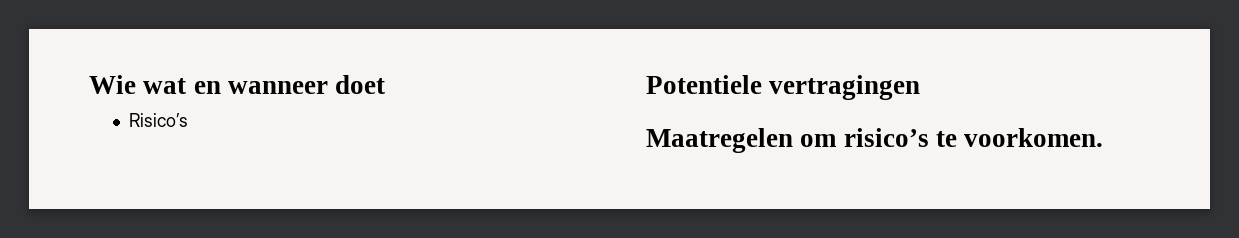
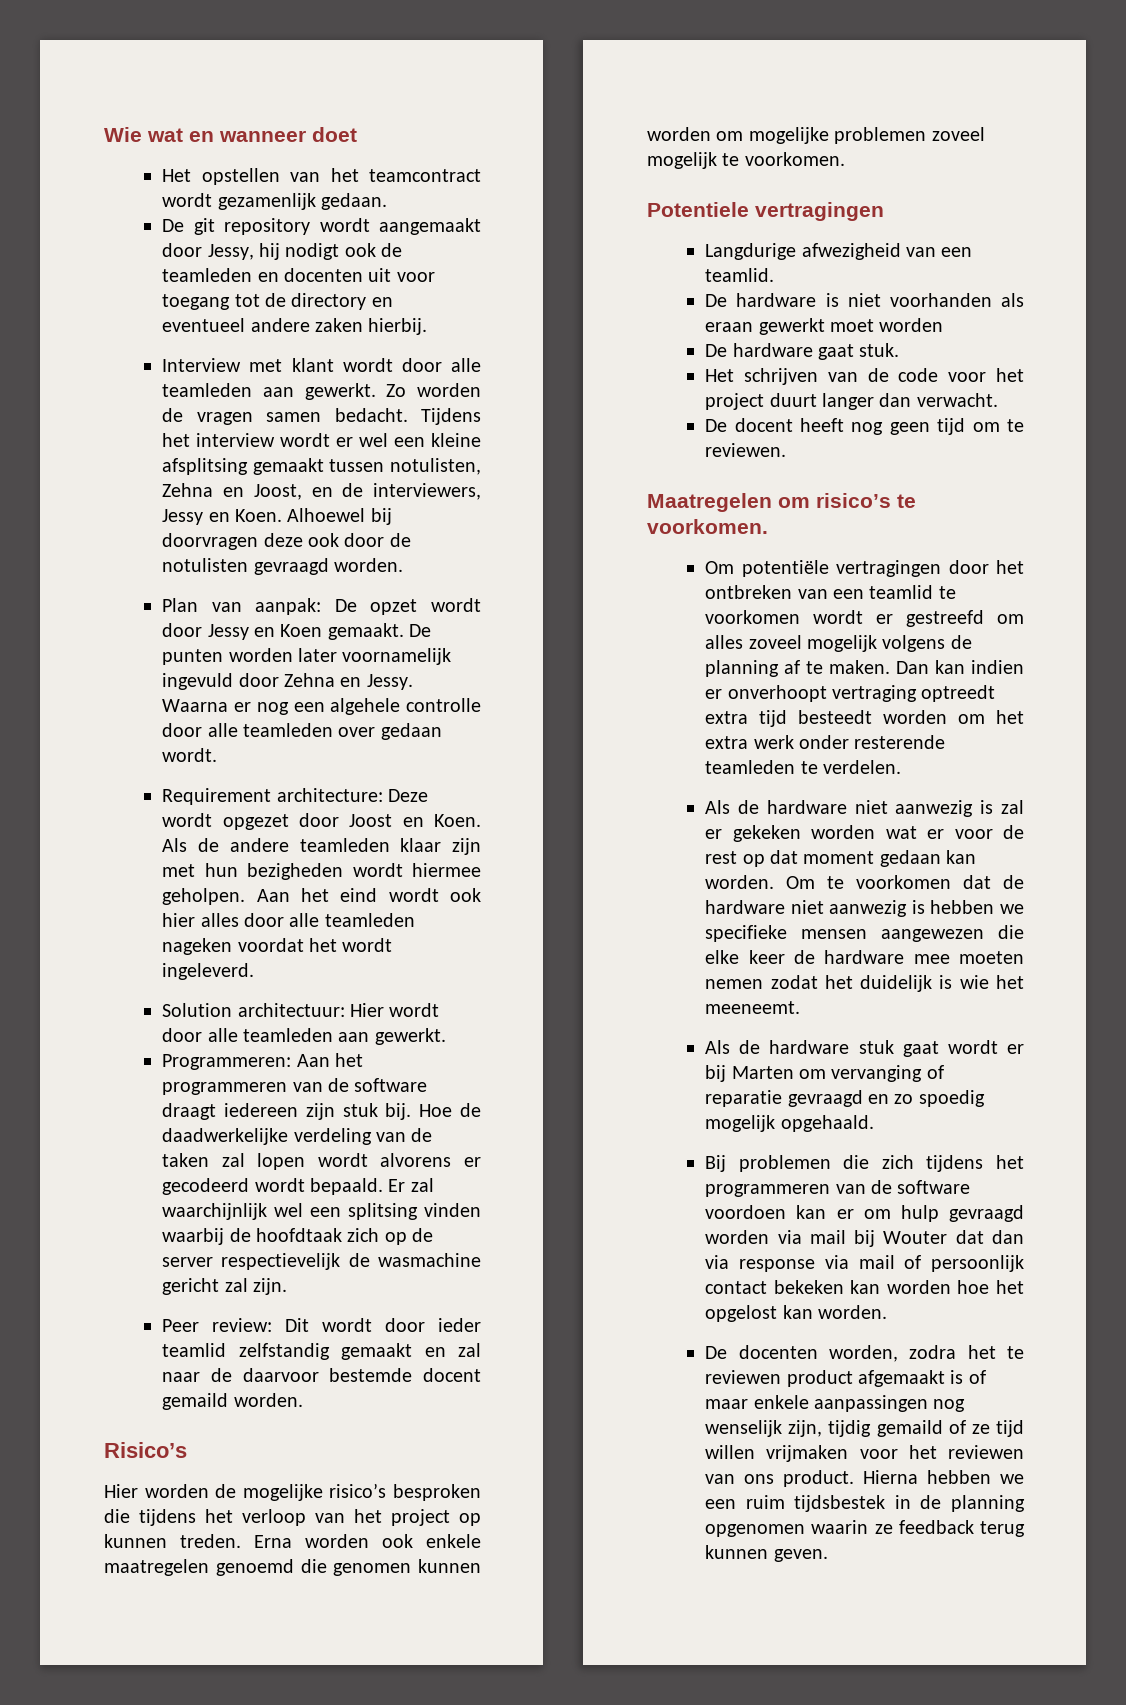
[129,113,189,127] [646,75,921,100] Risico’s // Potentiele vertragingen -> [162,168,481,185] [162,193,388,210] [162,218,481,235] [162,243,403,260] [162,268,435,282] [162,293,393,310] [162,318,428,335] [162,358,481,372] [162,383,481,400] [162,408,481,425] [162,433,481,447] [162,458,481,475] [162,483,481,500] [162,508,392,525] [162,533,411,550] [162,558,404,575] [162,598,481,615] [162,623,432,640] [162,648,452,665] [162,673,413,690] [162,698,481,715] [162,723,442,740] [162,748,218,762] [162,788,429,805] [162,813,481,830] [162,838,481,855] [162,863,481,880] [162,888,481,905] [162,913,415,927] [162,938,393,955] [162,963,255,980] [162,1003,440,1017] [162,1028,446,1045] [162,1053,364,1070] [162,1078,428,1095] [162,1103,482,1120] [162,1128,433,1145] [162,1153,481,1170] [162,1178,434,1195] [162,1203,481,1220] [162,1228,434,1245] [162,1253,481,1270] [162,1278,288,1295] [162,1318,481,1332] [162,1343,481,1360] [162,1368,481,1382] [162,1393,303,1410] [104,1442,187,1458] [104,1483,481,1501] [104,1509,481,1526] [104,1534,481,1548] [104,1559,481,1576] [647,127,985,144] [647,152,845,169] [647,202,884,221] [705,243,973,260] [705,268,775,282] [705,293,1024,307] [705,318,944,335] [705,343,900,360] [705,368,1024,385] [705,393,998,410] [705,418,1024,435] [705,443,787,457] Het opstellen van het teamcontract wordt gezamenlijk gedaan. // De git repository wordt aangemaakt door Jessy, hij nodigt ook de teamleden en docenten uit voor toegang tot de directory en eventueel andere zaken hierbij. // Interview met klant wordt door alle teamleden aan gewerkt. Zo worden de vragen samen bedacht. Tijdens het interview wordt er wel een kleine afsplitsing gemaakt tussen notulisten, Zehna en Joost, en de interviewers, Jessy en Koen. Alhoewel bij doorvragen deze ook door de notulisten gevraagd worden. // Plan van aanpak: De opzet wordt door Jessy en Koen gemaakt. De punten worden later voornamelijk ingevuld door Zehna en Jessy. Waarna er nog een algehele controlle door alle teamleden over gedaan wordt. // Requirement architecture: Deze wordt opgezet door Joost en Koen. Als de andere teamleden klaar zijn met hun bezigheden wordt hiermee geholpen. Aan het eind wordt ook hier alles door alle teamleden nageken voordat het wordt ingeleverd. // Solution architectuur: Hier wordt door alle teamleden aan gewerkt. // Programmeren: Aan het programmeren van de software draagt iedereen zijn stuk bij. Hoe de daadwerkelijke verdeling van de taken zal lopen wordt alvorens er gecodeerd wordt bepaald. Er zal waarchijnlijk wel een splitsing vinden waarbij de hoofdtaak zich op de server respectievelijk de wasmachine gericht zal zijn. // Peer review: Dit wordt door ieder teamlid zelfstandig gemaakt en zal naar de daarvoor bestemde docent gemaild worden. // Risico’s // Hier worden de mogelijke risico’s besproken die tijdens het verloop van het project op kunnen treden. Erna worden ook enkele maatregelen genoemd die genomen kunnen worden om mogelijke problemen zoveel mogelijk te voorkomen. // Potentiele vertragingen // Langdurige afwezigheid van een teamlid. // De hardware is niet voorhanden als eraan gewerkt moet worden // De hardware gaat stuk. // Het schrijven van de code voor het project duurt langer dan verwacht. // De docent heeft nog geen tijd om te reviewen.
(1104, 137) none -> [705,560,1024,577] [705,585,956,599] [705,610,1024,627] [705,635,972,652] [705,660,1024,677] [705,685,996,702] [705,710,1024,727] [705,735,946,749] [705,760,902,774] [705,800,1024,817] [705,825,1024,842] [705,850,977,867] [705,875,1024,889] [705,900,1024,917] [705,925,1024,942] [705,950,1024,964] [705,975,1024,992] [705,1001,801,1014] [705,1040,1024,1057] [705,1065,944,1082] [705,1090,985,1107] [705,1115,874,1132] [705,1155,1024,1172] [705,1180,971,1197] [705,1205,1024,1222] [705,1230,1024,1247] [705,1255,1024,1272] [705,1280,1024,1294] [705,1305,888,1322] [705,1345,1024,1362] [705,1370,986,1387] [705,1395,966,1412] [705,1420,1024,1437] [705,1445,1024,1462] [705,1470,1024,1487] [705,1495,1025,1512] [705,1520,1025,1537] [705,1545,828,1562] // Om potentiële vertragingen door het ontbreken van een teamlid te voorkomen wordt er gestreefd om alles zoveel mogelijk volgens de planning af te maken. Dan kan indien er onverhoopt vertraging optreedt extra tijd besteedt worden om het extra werk onder resterende teamleden te verdelen. // Als de hardware niet aanwezig is zal er gekeken worden wat er voor de rest op dat moment gedaan kan worden. Om te voorkomen dat de hardware niet aanwezig is hebben we specifieke mensen aangewezen die elke keer de hardware mee moeten nemen zodat het duidelijk is wie het meeneemt. // Als de hardware stuk gaat wordt er bij Marten om vervanging of reparatie gevraagd en zo spoedig mogelijk opgehaald. // Bij problemen die zich tijdens het programmeren van de software voordoen kan er om hulp gevraagd worden via mail bij Wouter dat dan via response via mail of persoonlijk contact bekeken kan worden hoe het opgelost kan worden. // De docenten worden, zodra het te reviewen product afgemaakt is of maar enkele aanpassingen nog wenselijk zijn, tijdig gemaild of ze tijd willen vrijmaken voor het reviewen van ons product. Hierna hebben we een ruim tijdsbestek in de planning opgenomen waarin ze feedback terug kunnen geven.

